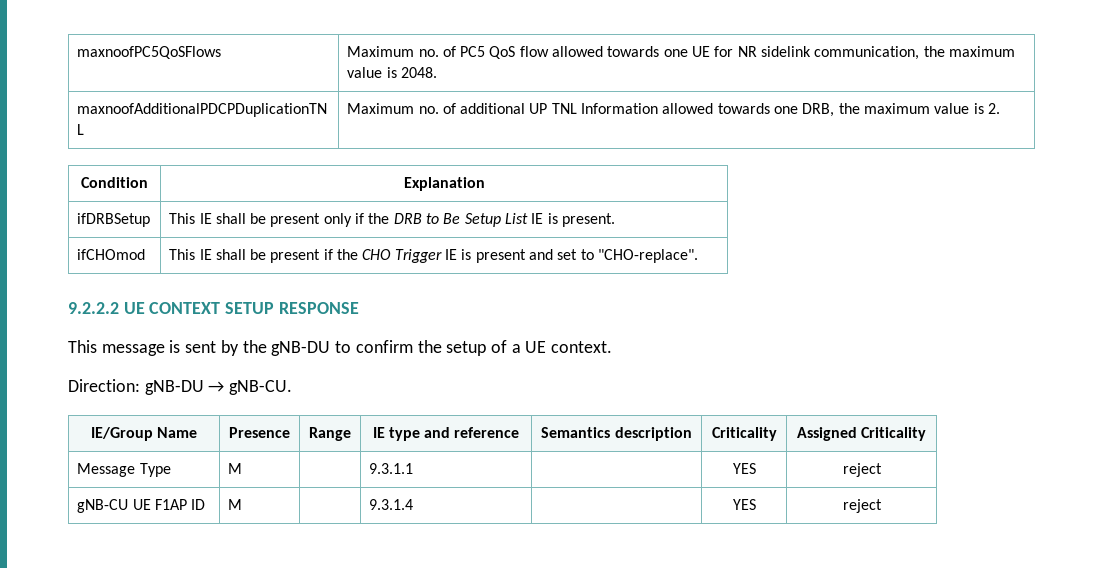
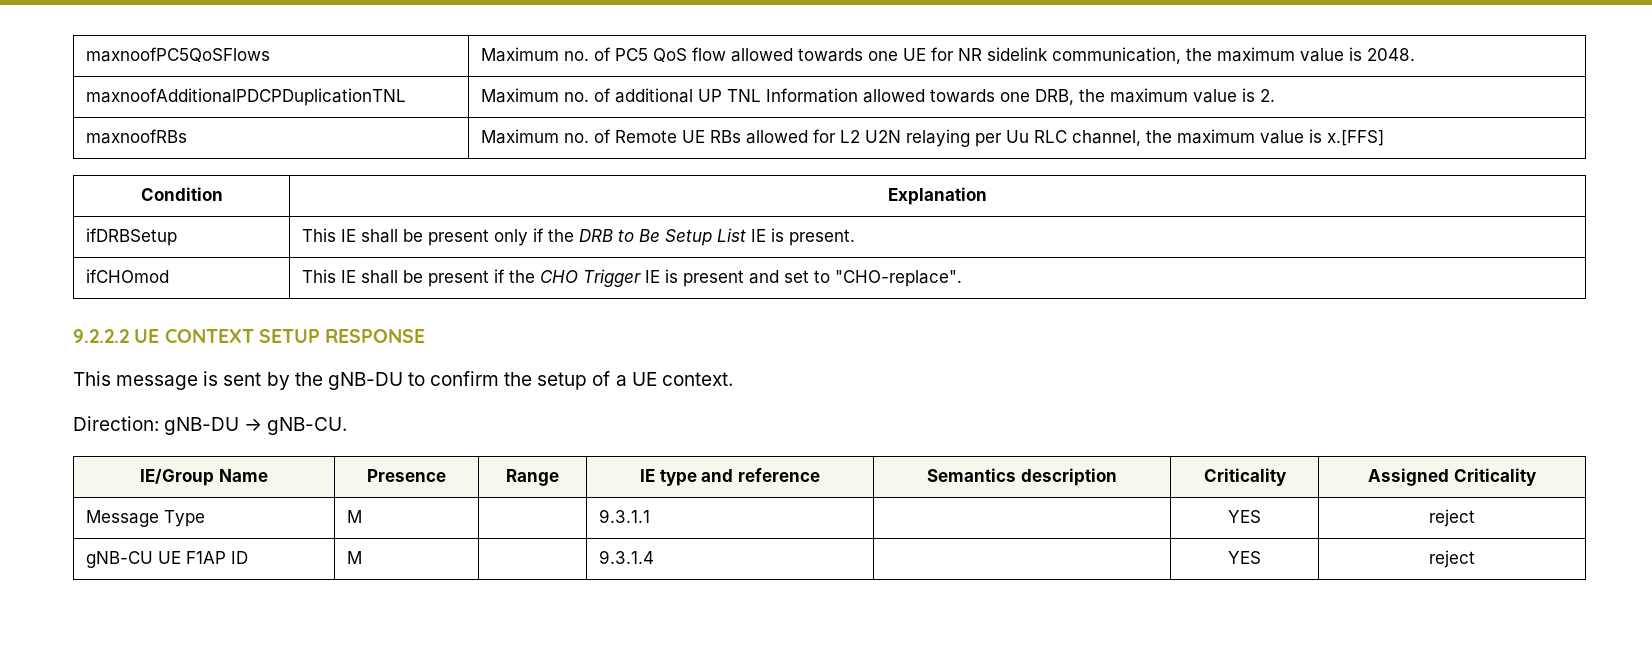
(1000, 108) none -> [85,129,187,144] [480,129,1384,147] // maxnoofRBs | Maximum no. of Remote UE RBs allowed for L2 U2N relaying per Uu RLC channel, the maximum value is x.[FFS]

